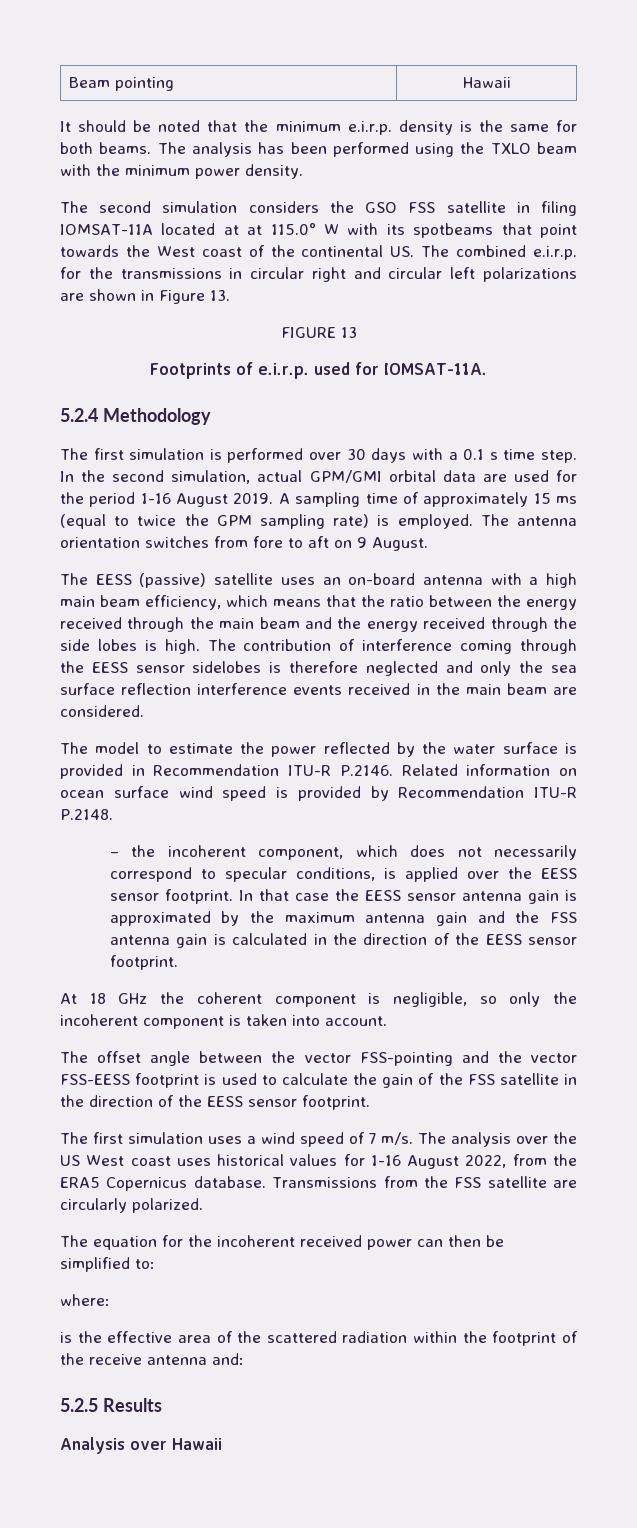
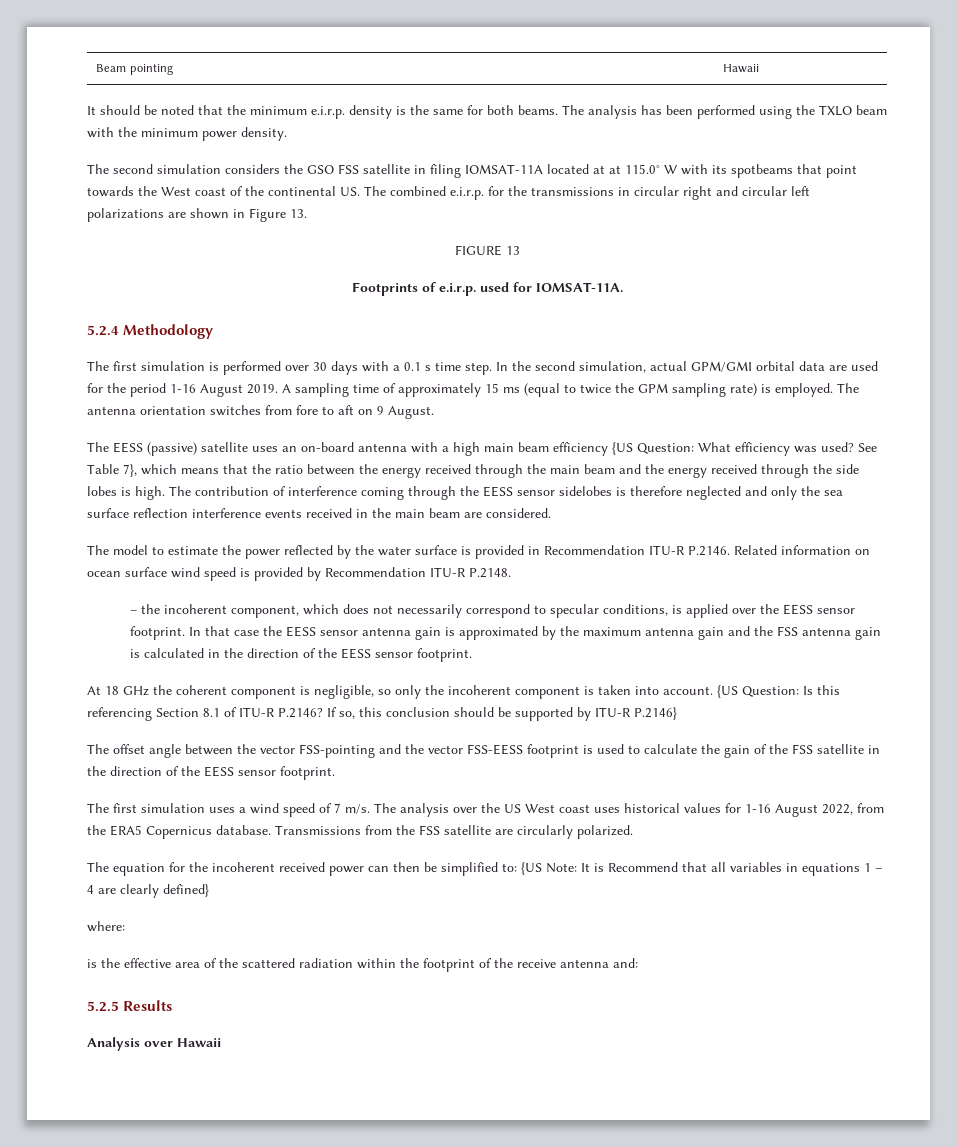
[145,595,221,610] efficiency, -> [553,442,877,456] [87,464,137,477] efficiency {US Question: What efficiency was used? See Table 7},
(387, 1021) none -> [717,685,840,698] [87,707,677,721] {US Question: Is this referencing Section 8.1 of ITU-R P.2146? If so, this conclusion should be supported by ITU-R P.2146}
(155, 1264) none -> [521,862,882,876] [87,884,209,898] {US Note: It is Recommend that all variables in equations 1 – 4 are clearly defined}

